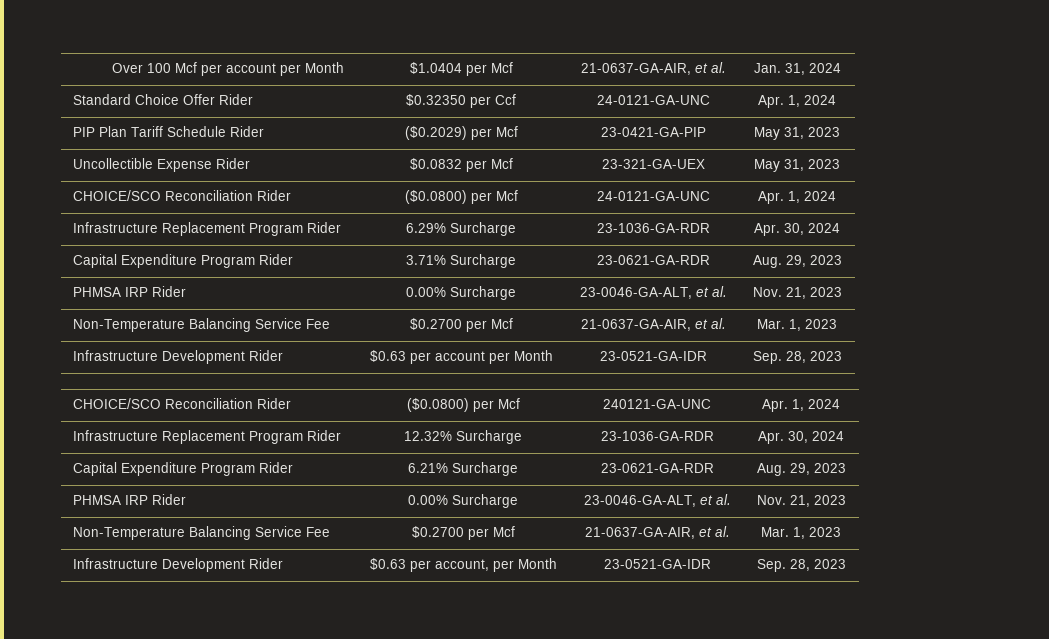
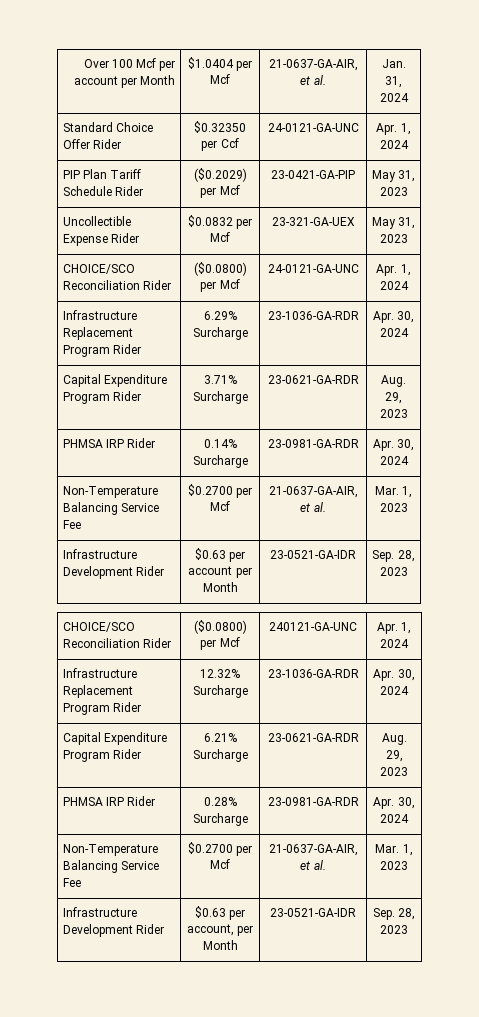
[406,286,516,300] [579,286,727,299] [752,287,842,299] 0.00% Surcharge | 23-0046-GA-ALT, et al. | Nov. 21, 2023 -> [203,439,237,448] [192,455,248,468] [267,439,359,448] [372,439,415,451] [379,456,409,465] 0.14% Surcharge | 23-0981-GA-RDR | Apr. 30, 2024
[408,494,518,508] [583,494,731,507] [756,495,846,507] 0.00% Surcharge | 23-0046-GA-ALT, et al. | Nov. 21, 2023 -> [203,797,237,806] [192,813,248,826] [267,797,359,806] [373,797,415,809] [380,814,409,823] 0.28% Surcharge | 23-0981-GA-RDR | Apr. 30, 2024

